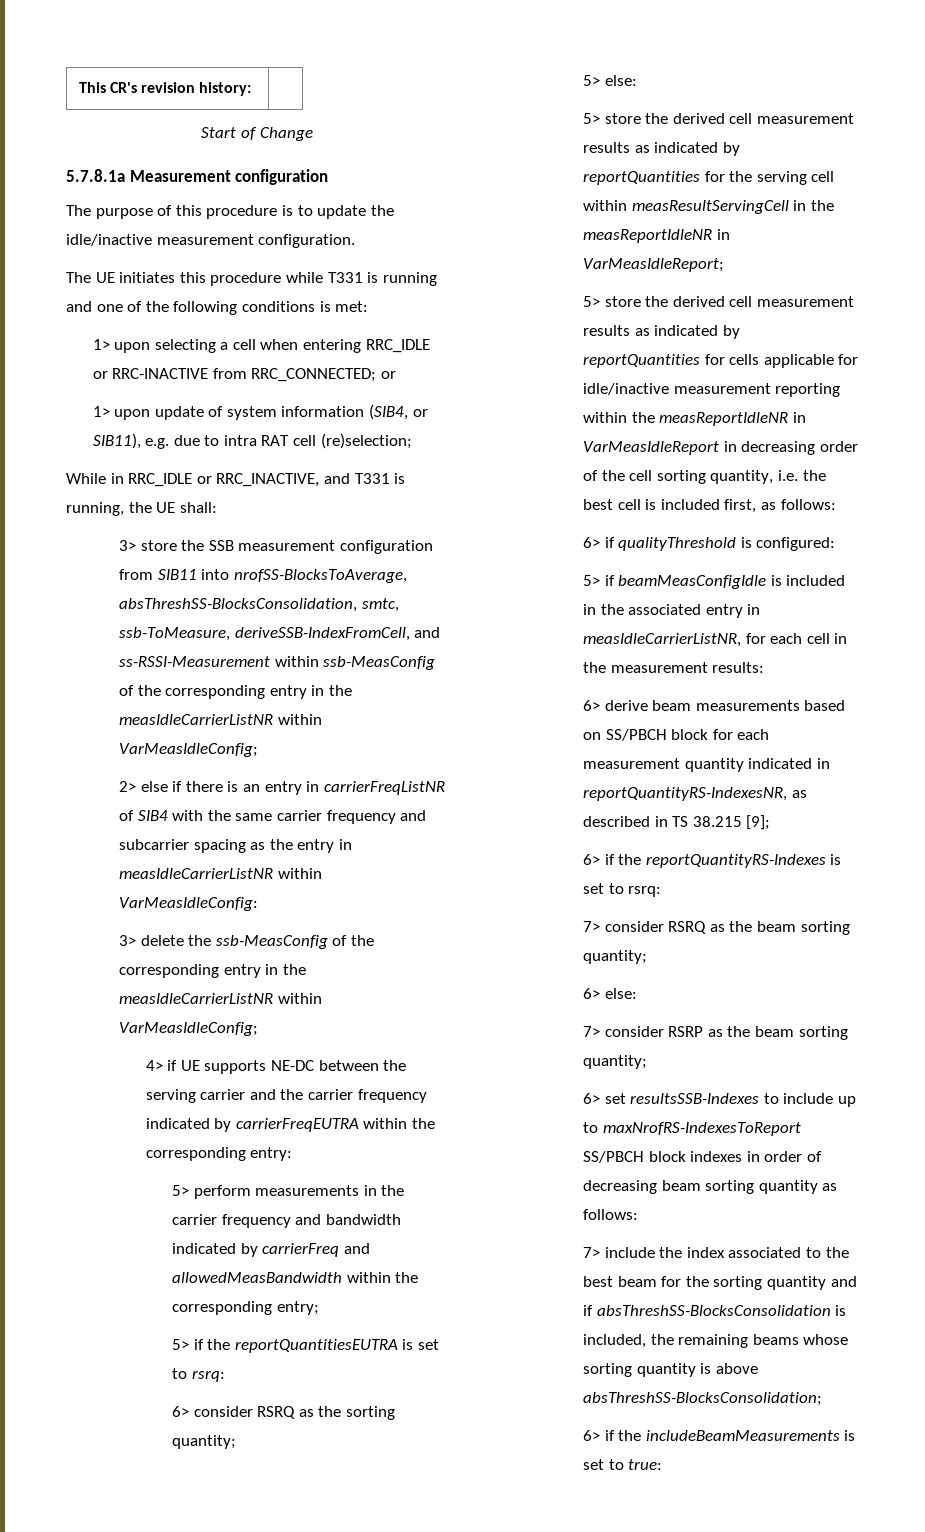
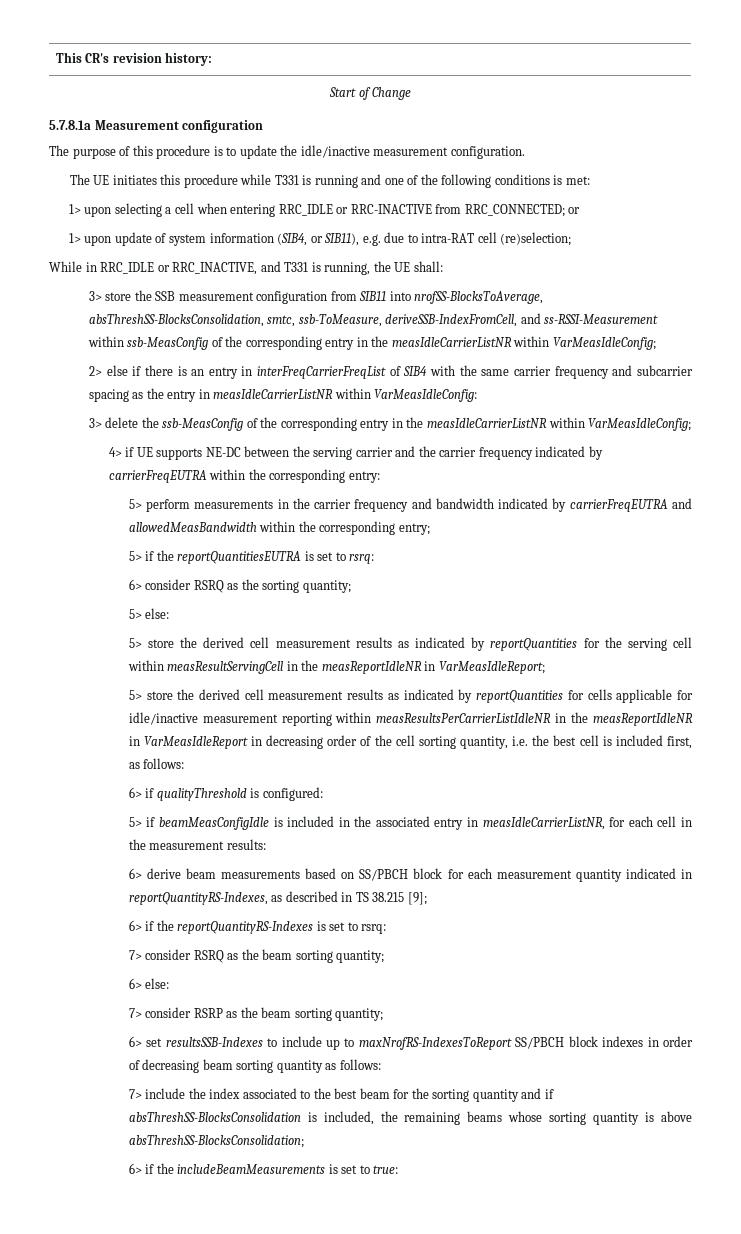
[223,435,290,446] intra RAT -> [421,233,475,243] intra-RAT
[323,781,445,795] carrierFreqListNR -> [257,366,387,379] interFreqCarrierFreqList
[262,1243,340,1257] carrierFreq -> [569,499,668,512] carrierFreqEUTRA
(628, 417) none -> [376,713,567,723] measResultsPerCarrierListIdleNR in
[583,787,788,801] reportQuantityRS-IndexesNR, -> [128,892,268,905] reportQuantityRS-Indexes,

